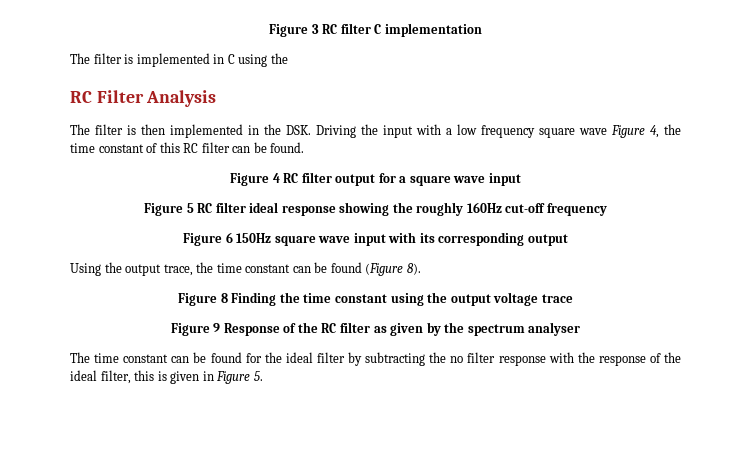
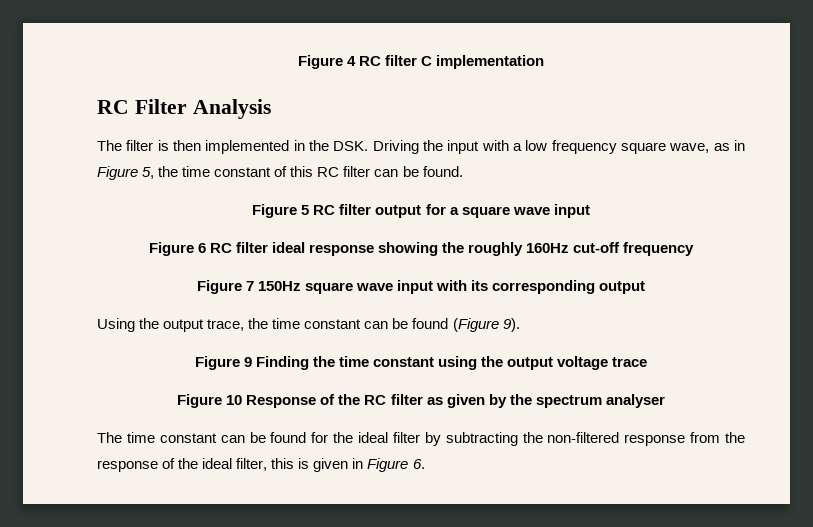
[269,24,319,37] Figure 3 -> [297,55,356,69] Figure 4
[70,53,288,67] // The filter is implemented in C using the -> (545, 62) none
[579,125,659,138] wave Figure 4, -> [669,140,745,153] [97,166,155,180] wave, as in Figure 5,
[272,173,280,183] 4 -> [301,205,310,215] 5
[186,203,194,213] 5 -> [197,243,206,253] 6
[225,232,233,243] 6 -> [245,281,254,291] 7
[406,263,421,275] [178,293,228,306] 8). // Figure 8 -> [502,318,520,332] [194,356,252,370] 9). // Figure 9
[213,323,221,333] 9 -> [226,395,243,405] 10
[450,352,574,366] no filter response with -> [547,432,721,446] non-filtered response from
[253,371,263,381] 5. -> [412,459,425,469] 6.

